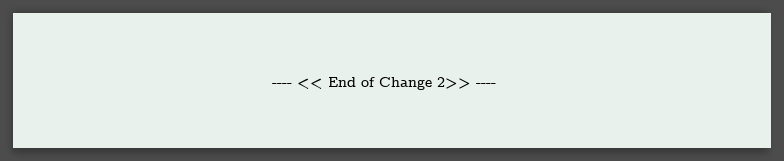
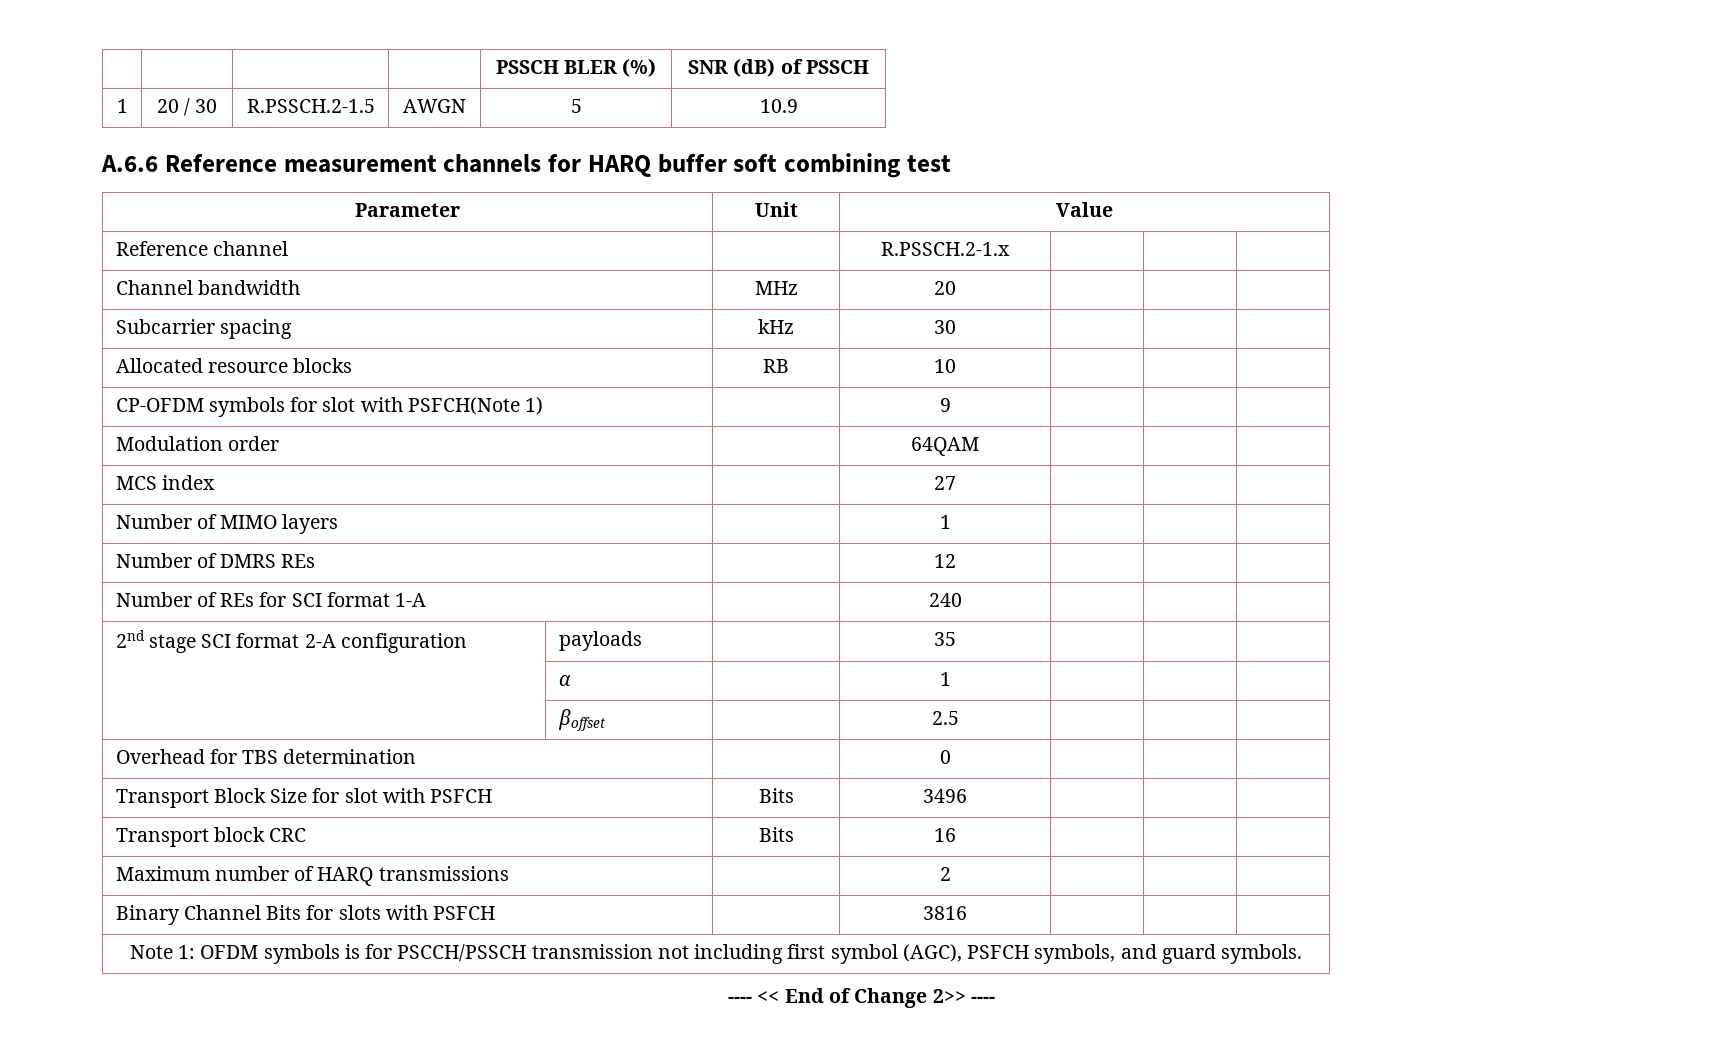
(272, 85) none -> [495,58,657,77] [688,58,869,77] [116,99,128,113] [156,98,218,116] [246,99,375,113] [403,99,466,113] [570,99,582,113] [759,99,798,113] [101,153,951,178] [355,203,460,217] [754,202,798,217] [1056,202,1113,217] [115,241,288,256] [881,242,1010,256] [115,280,300,295] [754,281,798,295] [934,281,956,295] [115,319,292,339] [758,319,794,334] [934,320,956,334] [115,358,353,373] [763,359,789,373] [934,359,956,373] [115,397,544,417] [939,398,951,412] [115,436,279,451] [911,437,979,456] [115,475,215,490] [934,476,956,490] [115,514,339,534] [939,515,951,529] [115,553,316,568] [934,554,956,568] [115,592,427,607] [928,593,962,607] [115,630,467,653] [558,631,642,651] [934,632,956,646] [558,675,571,686] [939,672,951,686] [557,709,606,731] [931,711,959,725] [115,749,417,764] [939,750,951,764] [115,788,493,808] [758,788,794,803] [923,789,967,803] [115,827,307,847] [758,827,794,842] [934,828,956,842] [115,866,509,886] [939,867,951,881] [115,905,496,925] [923,906,967,920] [129,944,1303,964] | | | | PSSCH BLER (%) | SNR (dB) of PSSCH // 1 | 20 / 30 | R.PSSCH.2-1.5 | AWGN | 5 | 10.9 // A.6.6 Reference measurement channels for HARQ buffer soft combining test // Parameter | Unit | Value // Reference channel | | R.PSSCH.2-1.x | | | // Channel bandwidth | MHz | 20 | | | // Subcarrier spacing | kHz | 30 | | | // Allocated resource blocks | RB | 10 | | | // CP-OFDM symbols for slot with PSFCH(Note 1) | | 9 | | | // Modulation order | | 64QAM | | | // MCS index | | 27 | | | // Number of MIMO layers | | 1 | | | // Number of DMRS REs | | 12 | | | // Number of REs for SCI format 1-A | | 240 | | | // 2nd stage SCI format 2-A configuration | payloads | | 35 | | | // | α | | 1 | | | // | βoffset | | 2.5 | | | // Overhead for TBS determination | | 0 | | | // Transport Block Size for slot with PSFCH | Bits | 3496 | | | // Transport block CRC | Bits | 16 | | | // Maximum number of HARQ transmissions | | 2 | | | // Binary Channel Bits for slots with PSFCH | | 3816 | | | // Note 1: OFDM symbols is for PSCCH/PSSCH transmission not including first symbol (AGC), PSFCH symbols, and guard symbols. //

